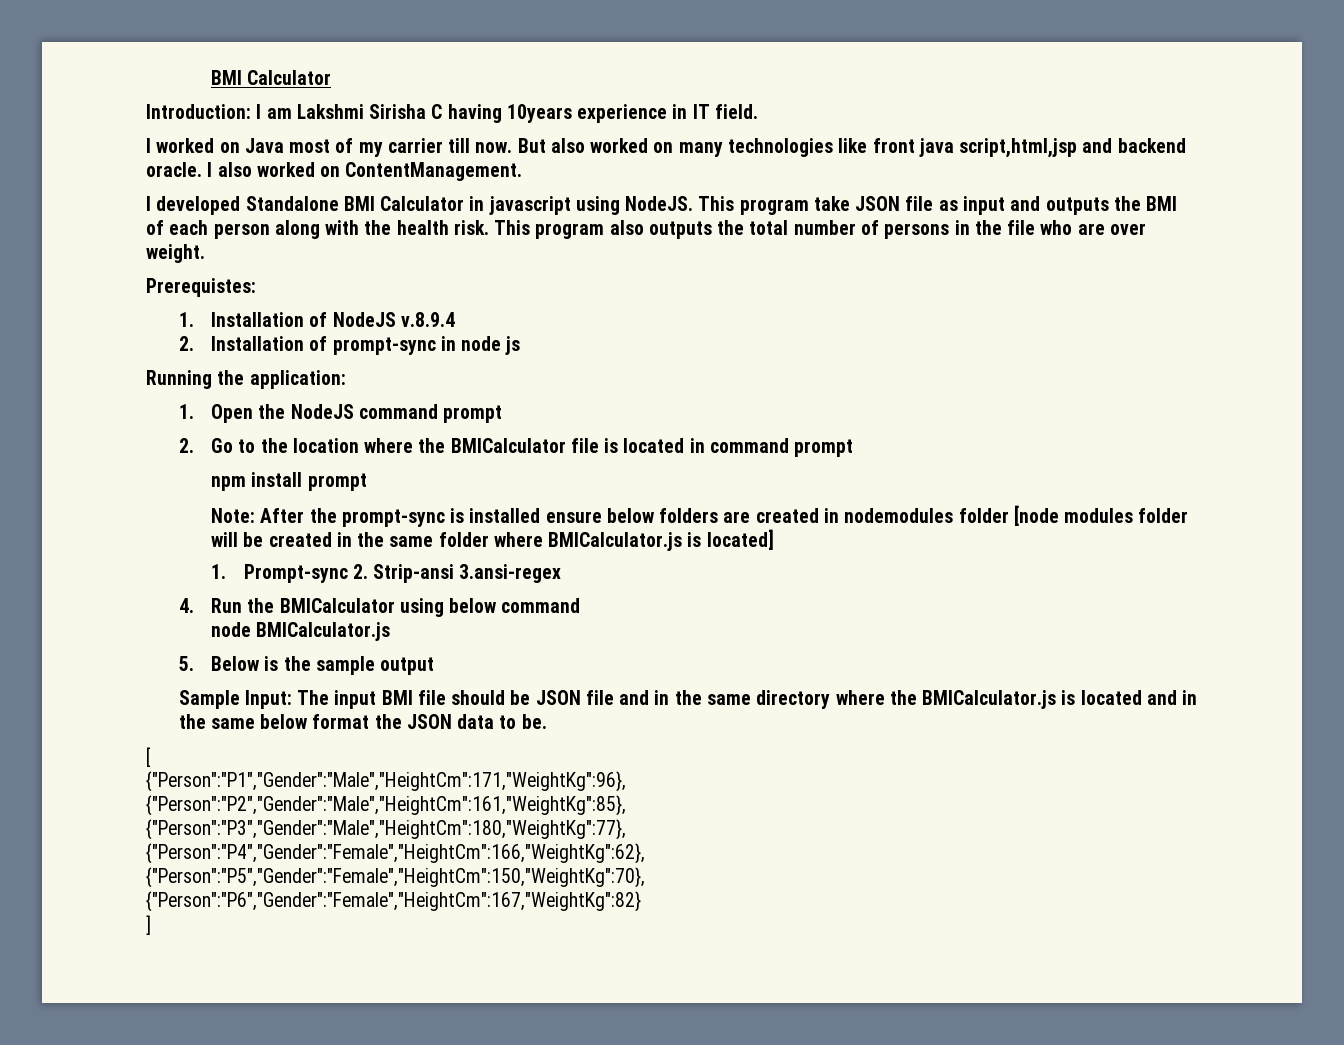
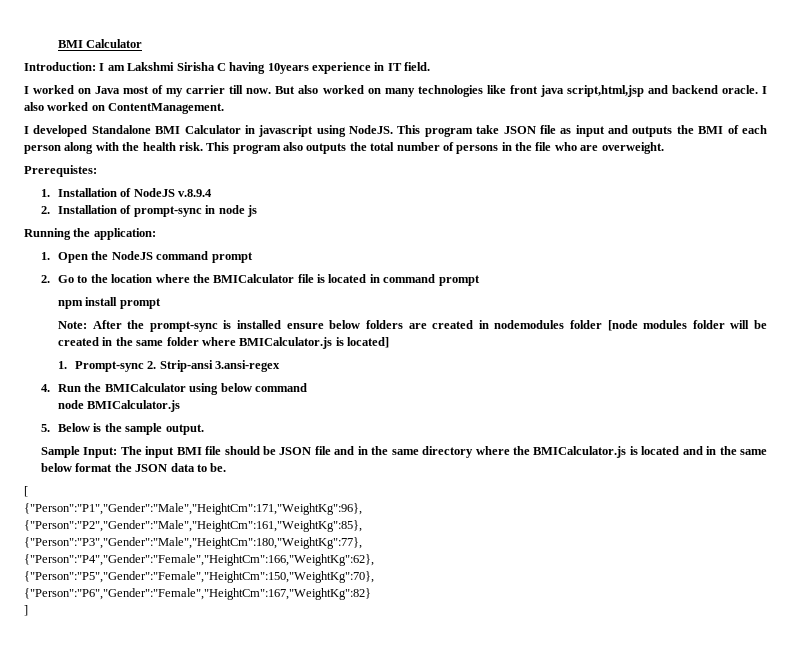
[1109,223,1146,235] [146,244,205,263] over weight. -> [601,142,664,154] overweight.
[380,657,435,675] output -> [165,424,204,435] output.

